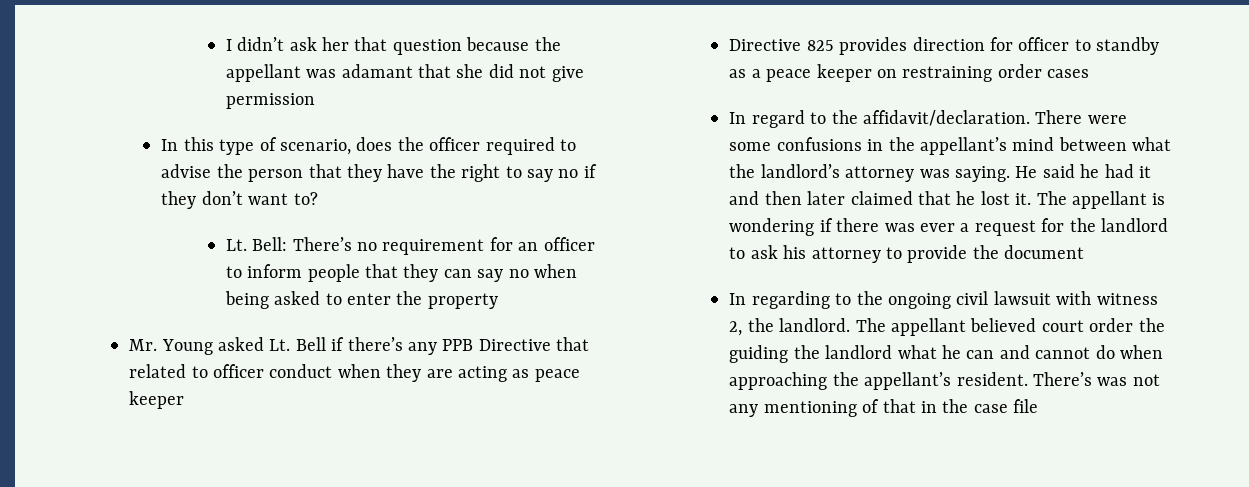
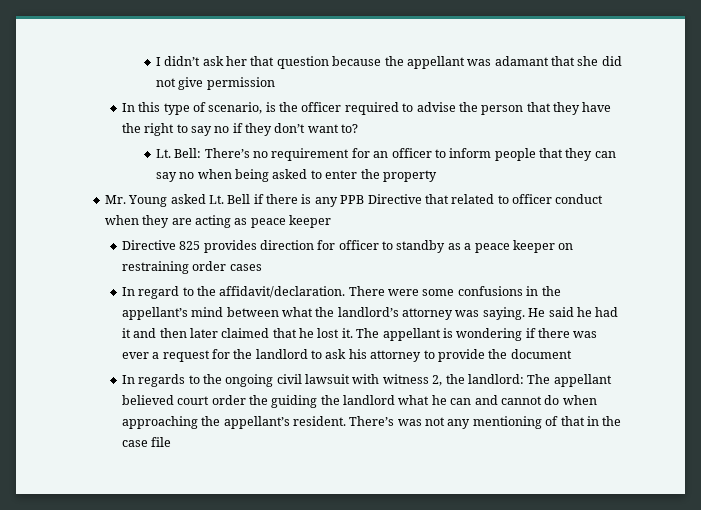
[356,137,393,151] does -> [265,102,276,112] is
[347,337,403,351] there’s -> [266,194,312,204] there is
[751,291,830,309] regarding -> [138,374,186,387] regards
[779,318,851,332] landlord. -> [467,374,524,384] landlord:

